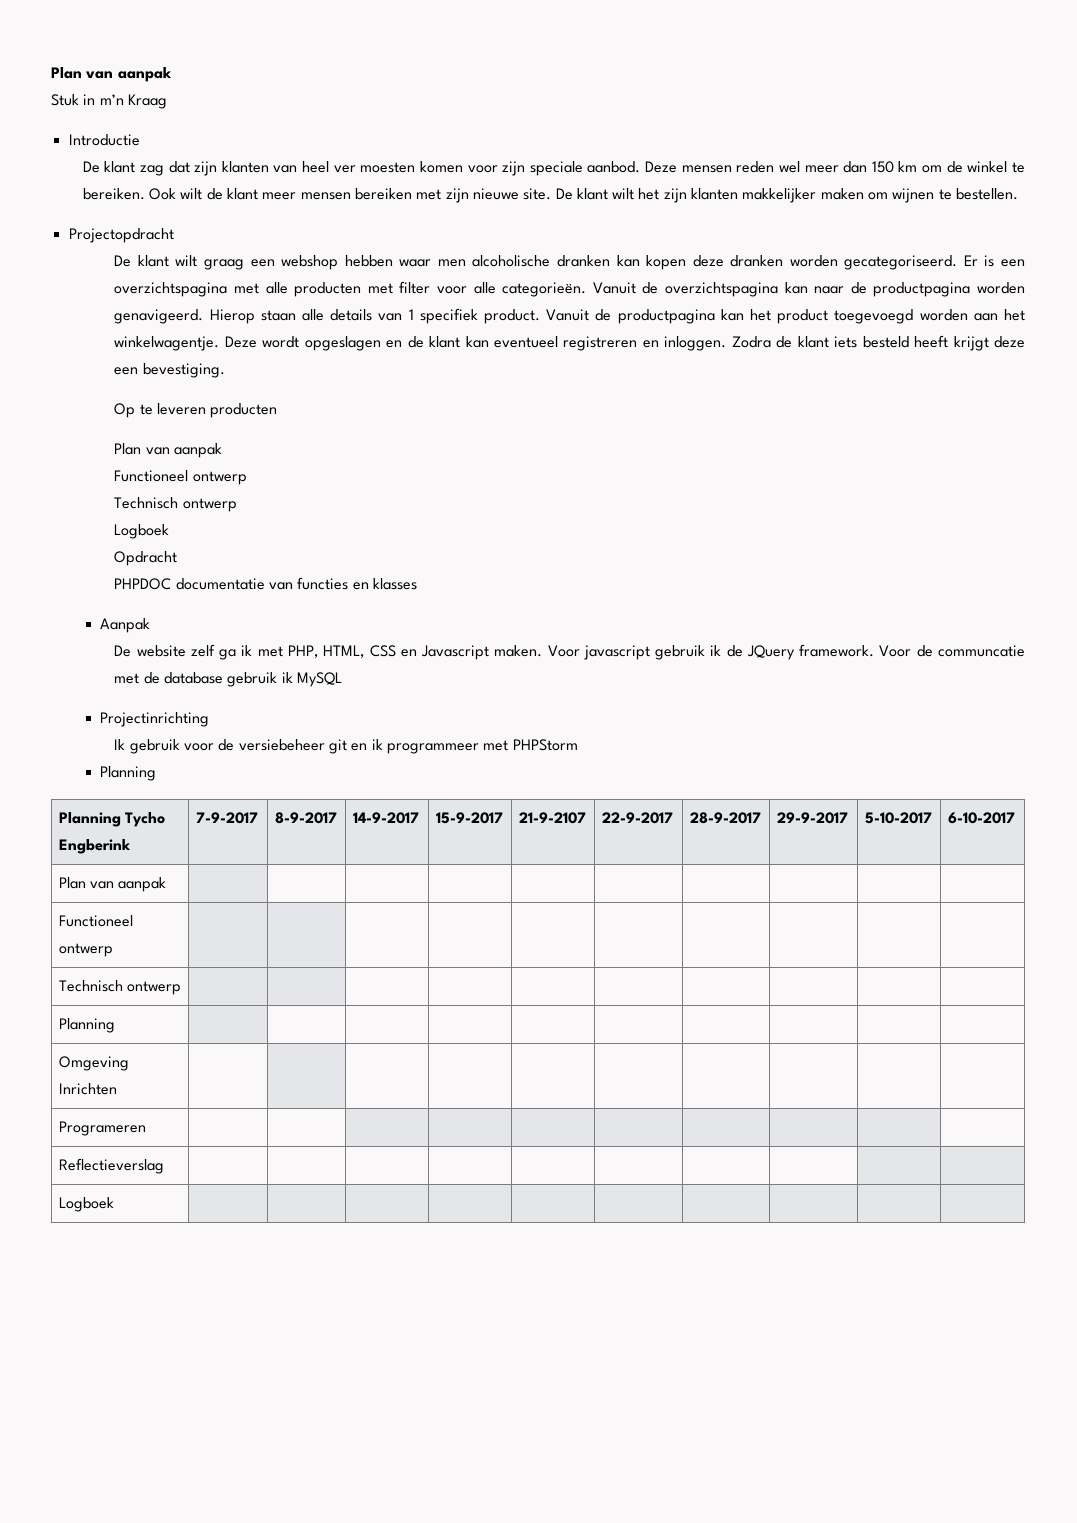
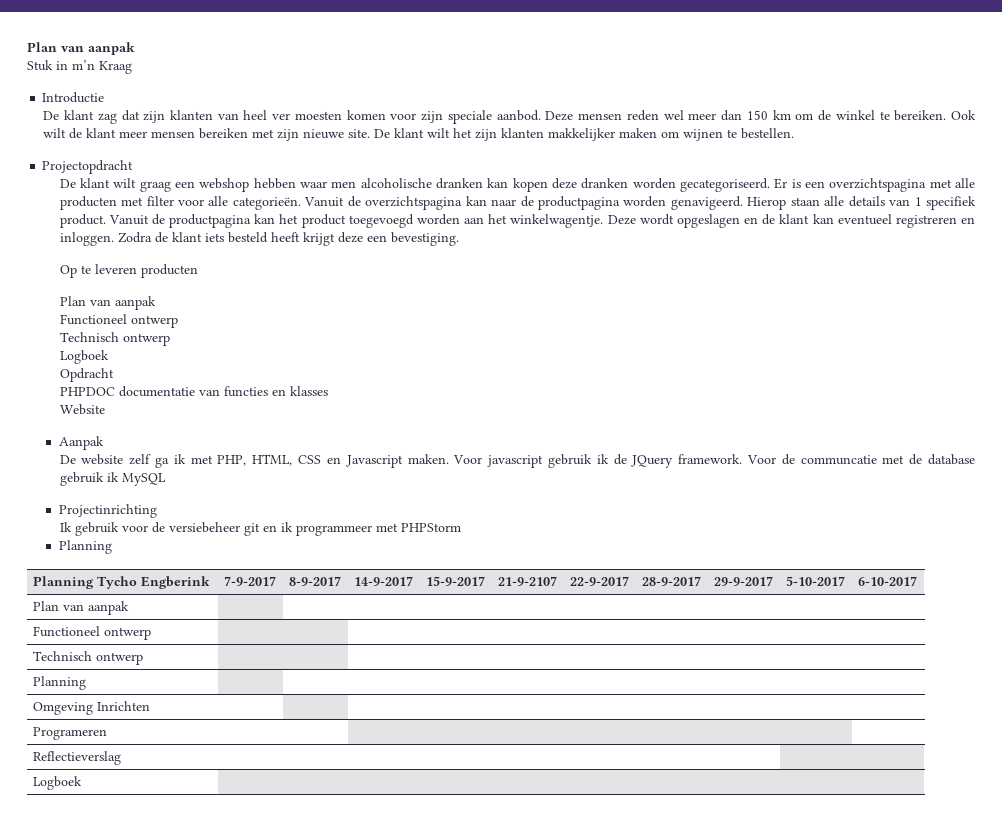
(417, 584) none -> [59,404,105,415] // Website

